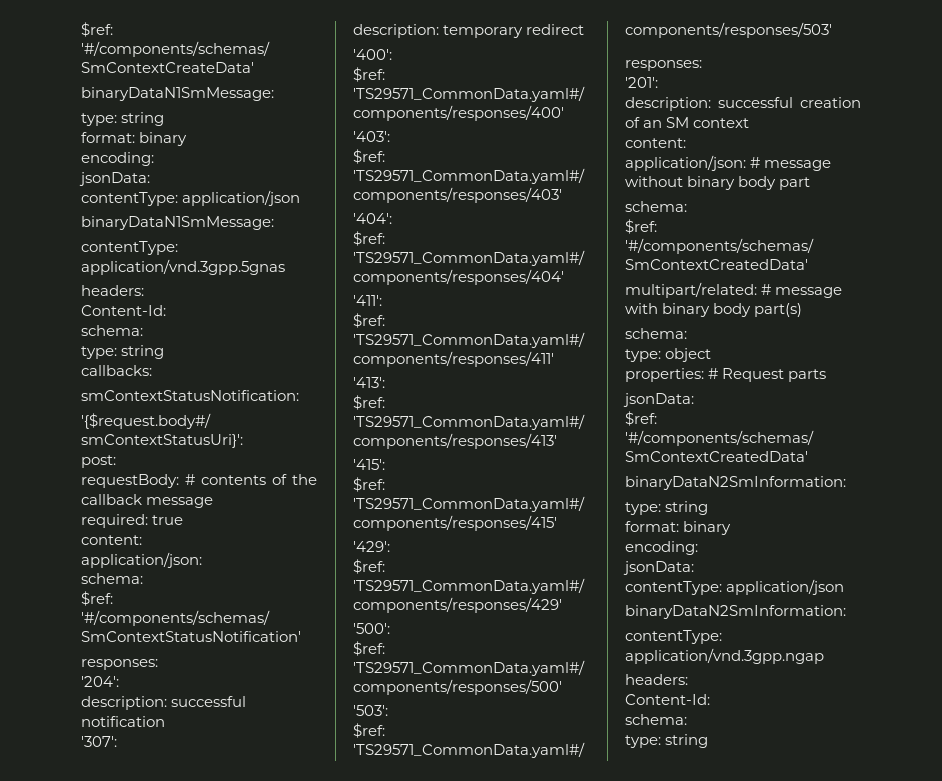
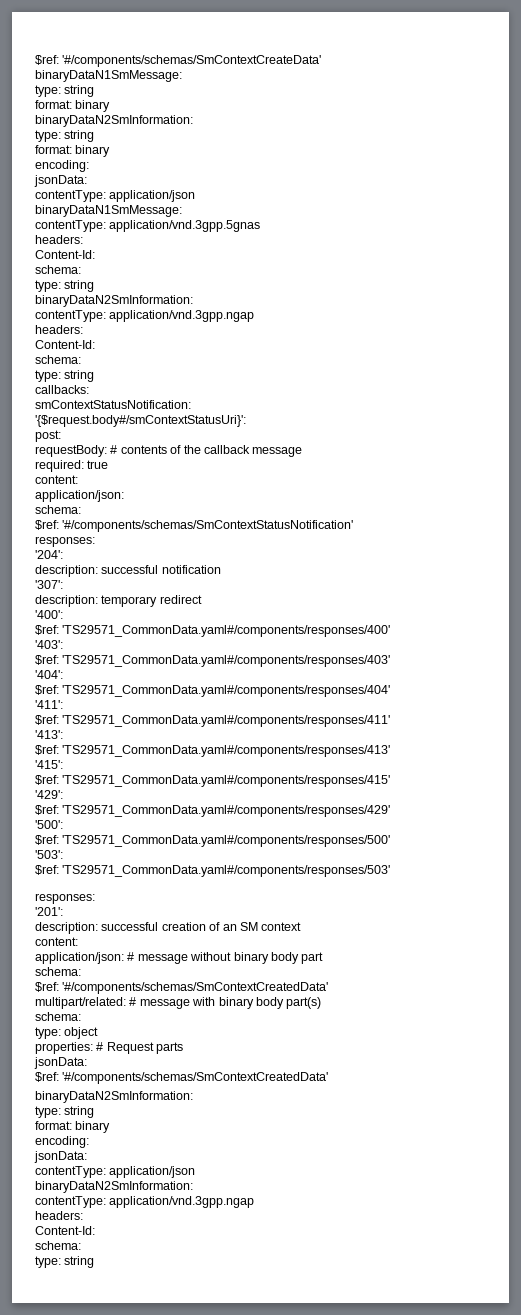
(188, 139) none -> [35,115,193,127] [35,130,95,142] [35,145,111,157] // binaryDataN2SmInformation: // type: string // format: binary
(165, 352) none -> [35,295,193,307] [35,310,255,322] [35,325,83,334] [35,340,95,349] [35,355,81,364] [35,370,95,382] // binaryDataN2SmInformation: // contentType: application/vnd.3gpp.ngap // headers: // Content-Id: // schema: // type: string

